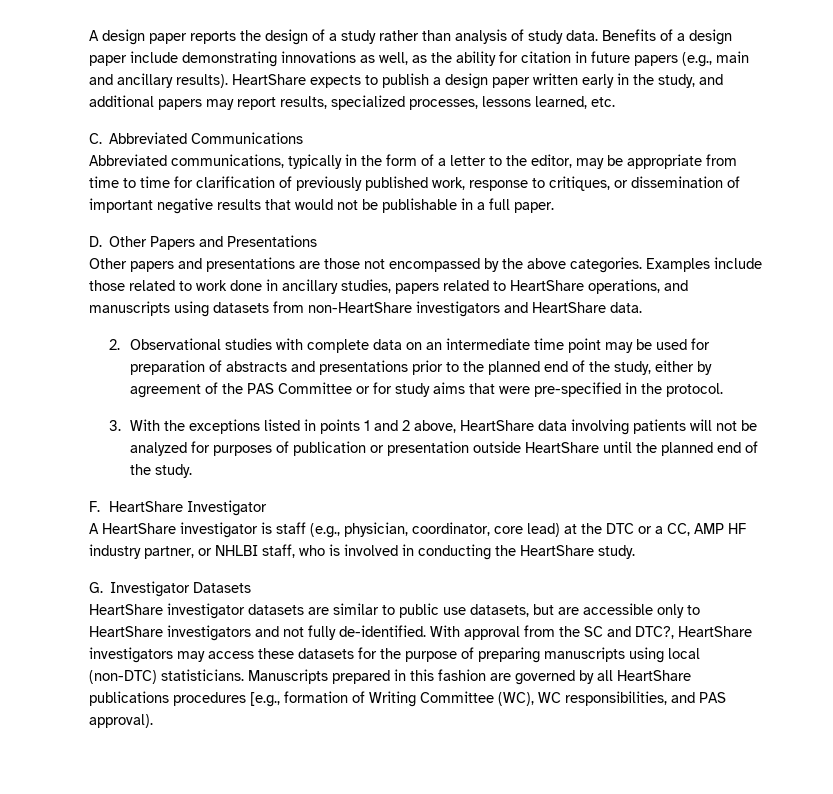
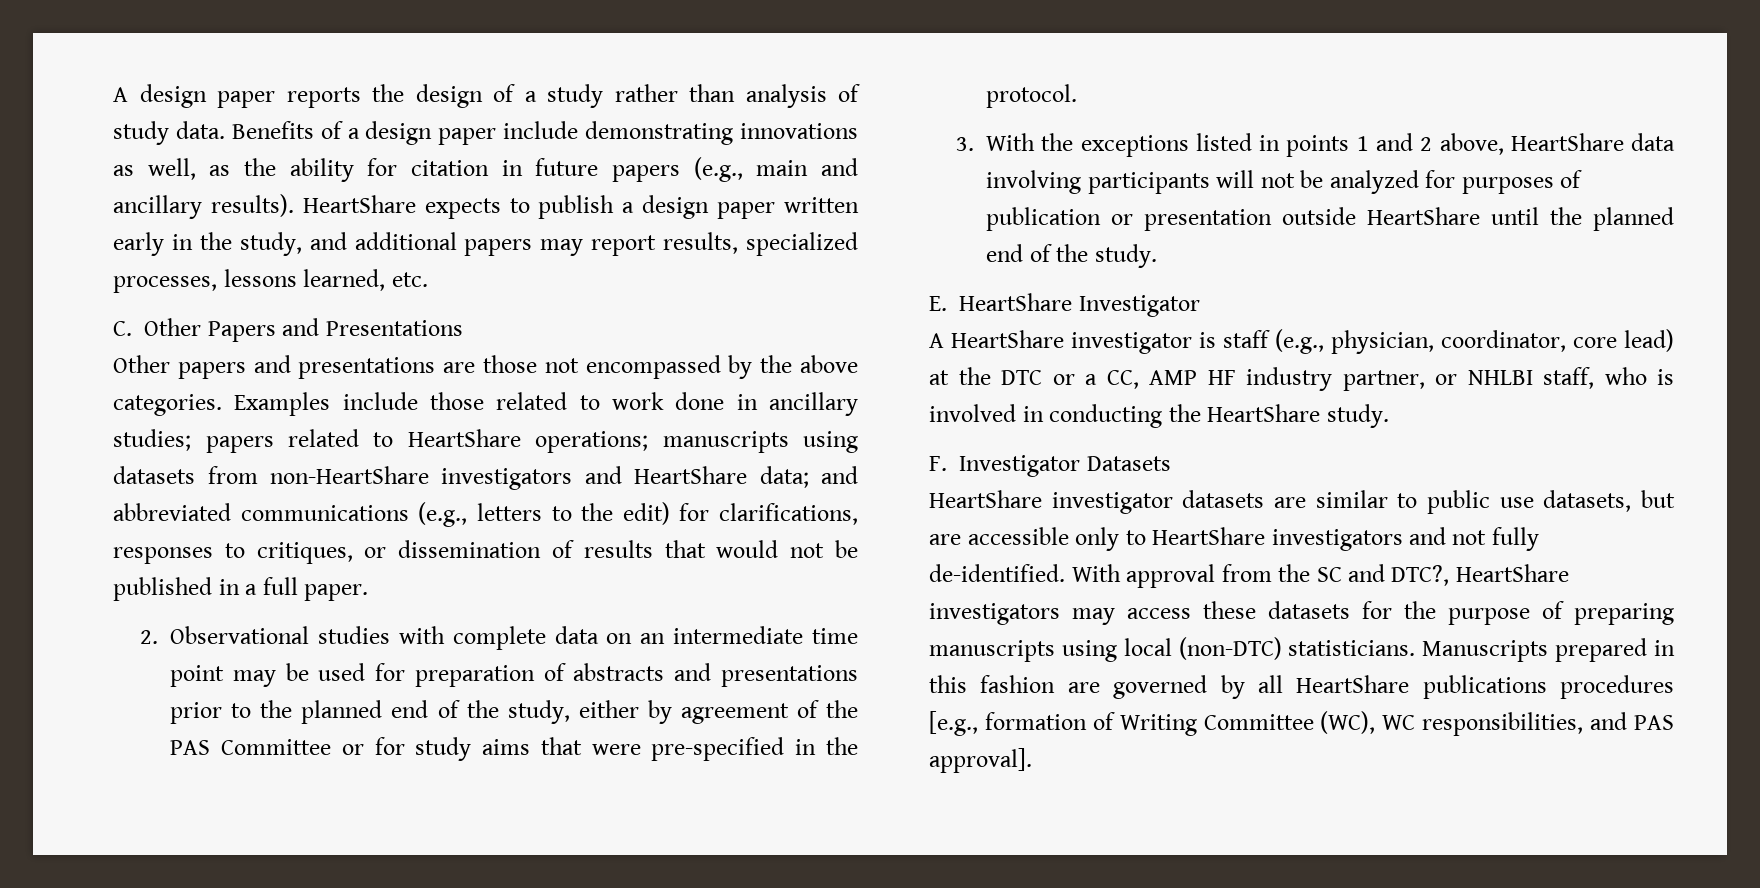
[109,132,304,144] [88,154,737,169] [88,176,740,191] [88,198,554,214] [88,236,102,247] Abbreviated Communications // Abbreviated communications, typically in the form of a letter to the editor, may be appropriate from time to time for clarification of previously published work, response to critiques, or dissemination of important negative results that would not be publishable in a full paper. // D. -> (133, 328) none
[340,279,391,293] studies, -> [113,429,192,451] studies;
[587,279,688,294] operations, and -> [535,431,649,453] operations;
[609,302,642,313] data. -> [759,466,858,488] [113,502,858,527] [113,540,858,564] [113,577,369,601] data; and abbreviated communications (e.g., letters to the edit) for clarifications, responses to critiques, or dissemination of results that would not be published in a full paper.
[633,419,687,434] patients -> [1087,172,1210,194] participants
[88,501,100,512] F. -> [929,296,948,311] E.
[88,582,103,593] G. -> [929,456,948,471] F.
[88,714,153,728] approval). -> [929,748,1033,773] approval].

